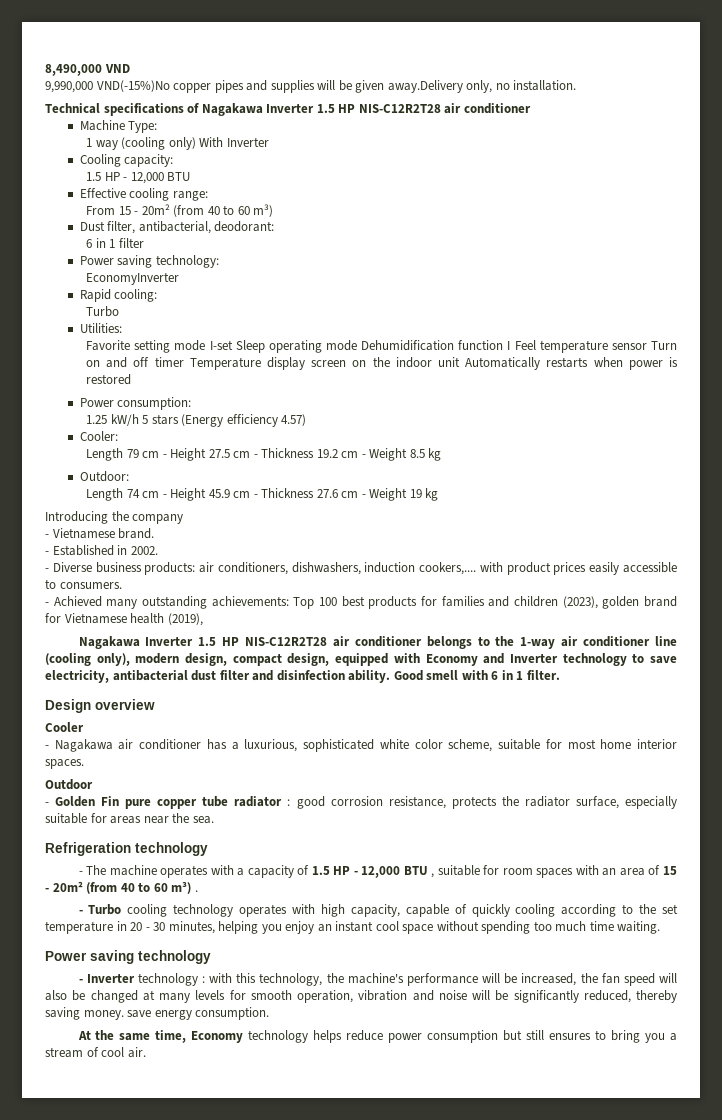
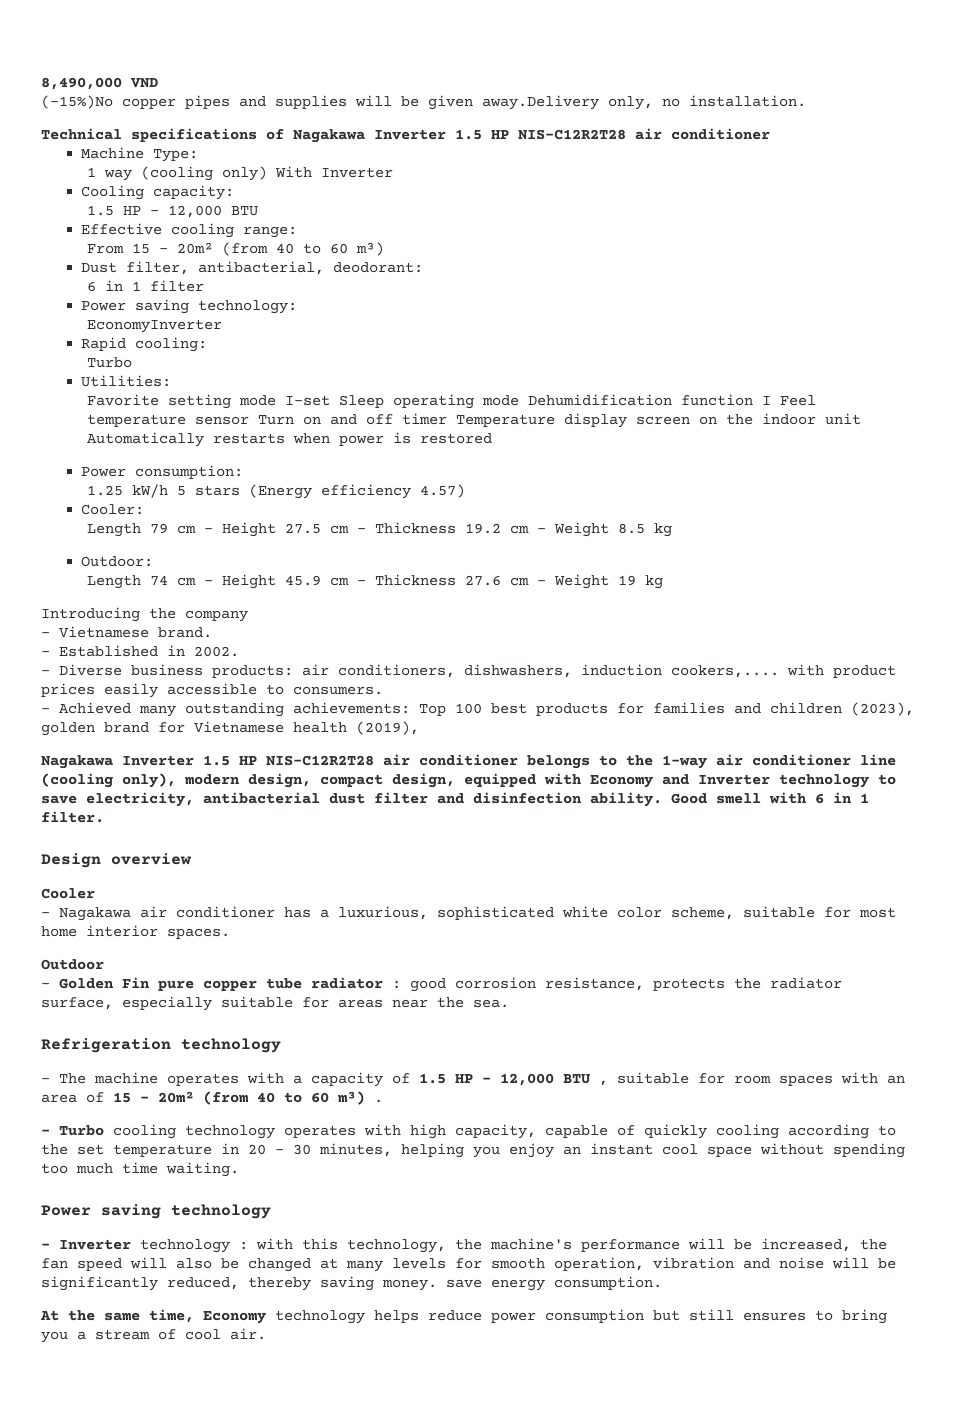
[45,80,170,93] 9,990,000 VND(-15%)No -> [41,95,113,109] (-15%)No

